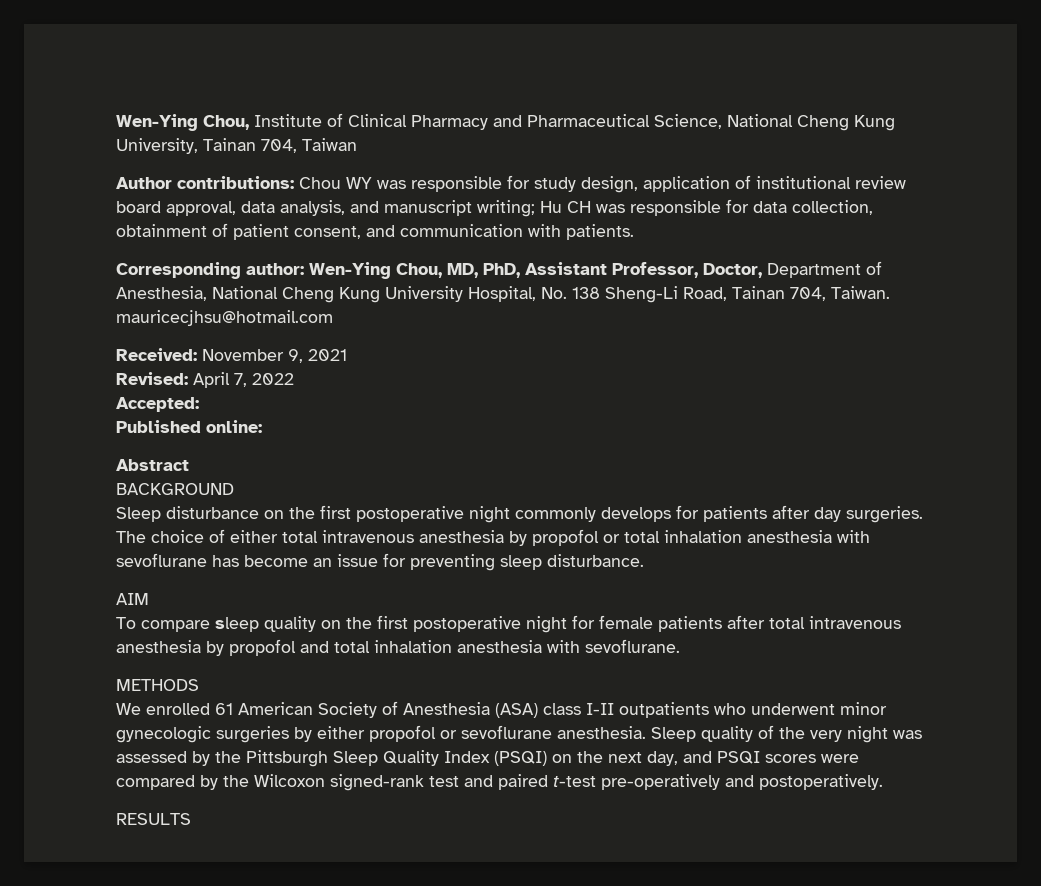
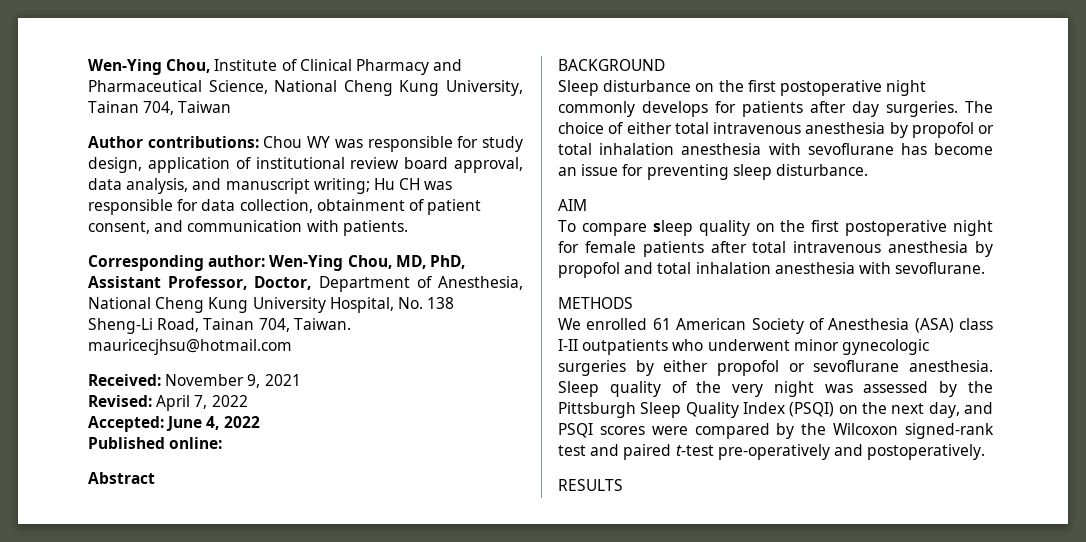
(199, 404) none -> [166,416,260,431] June 4, 2022

